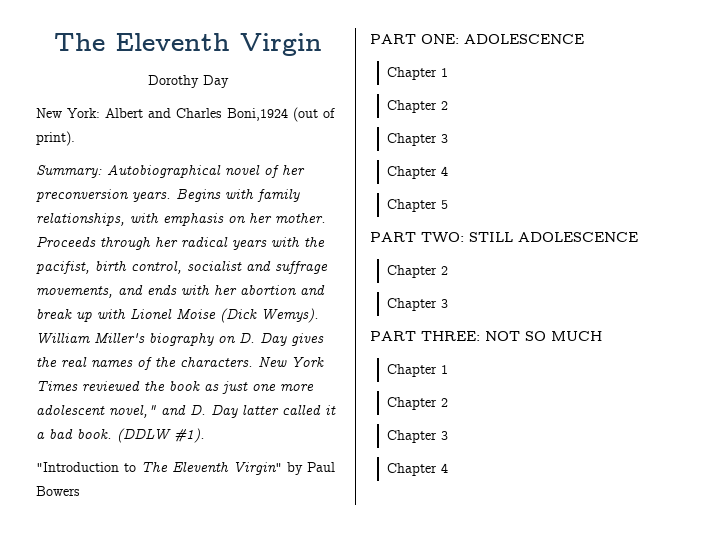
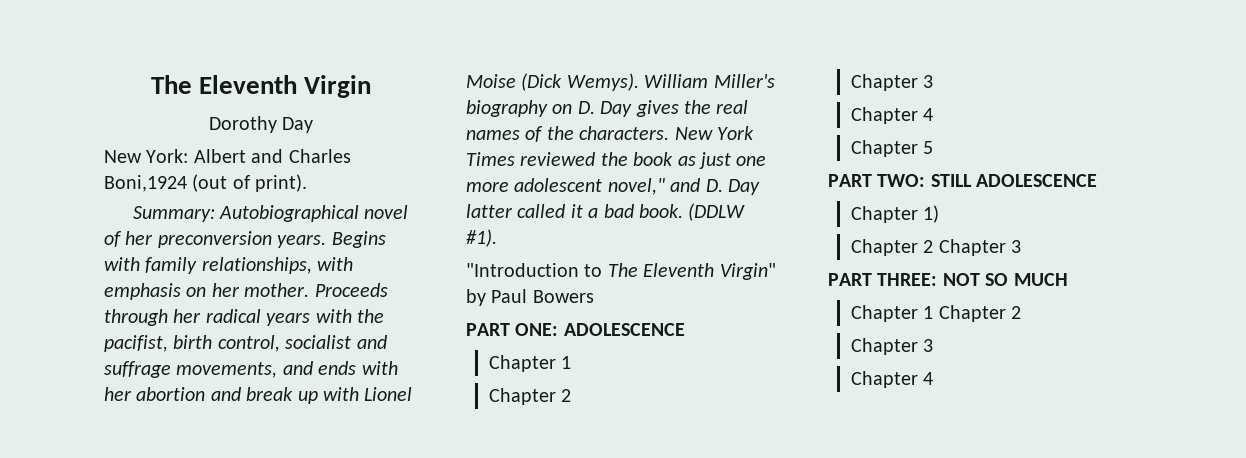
[386,265,448,278] // Chapter 2 // -> [850,205,940,223] [850,239,934,256] // Chapter 1) // Chapter 2
(448, 369) // -> (934, 312) none

